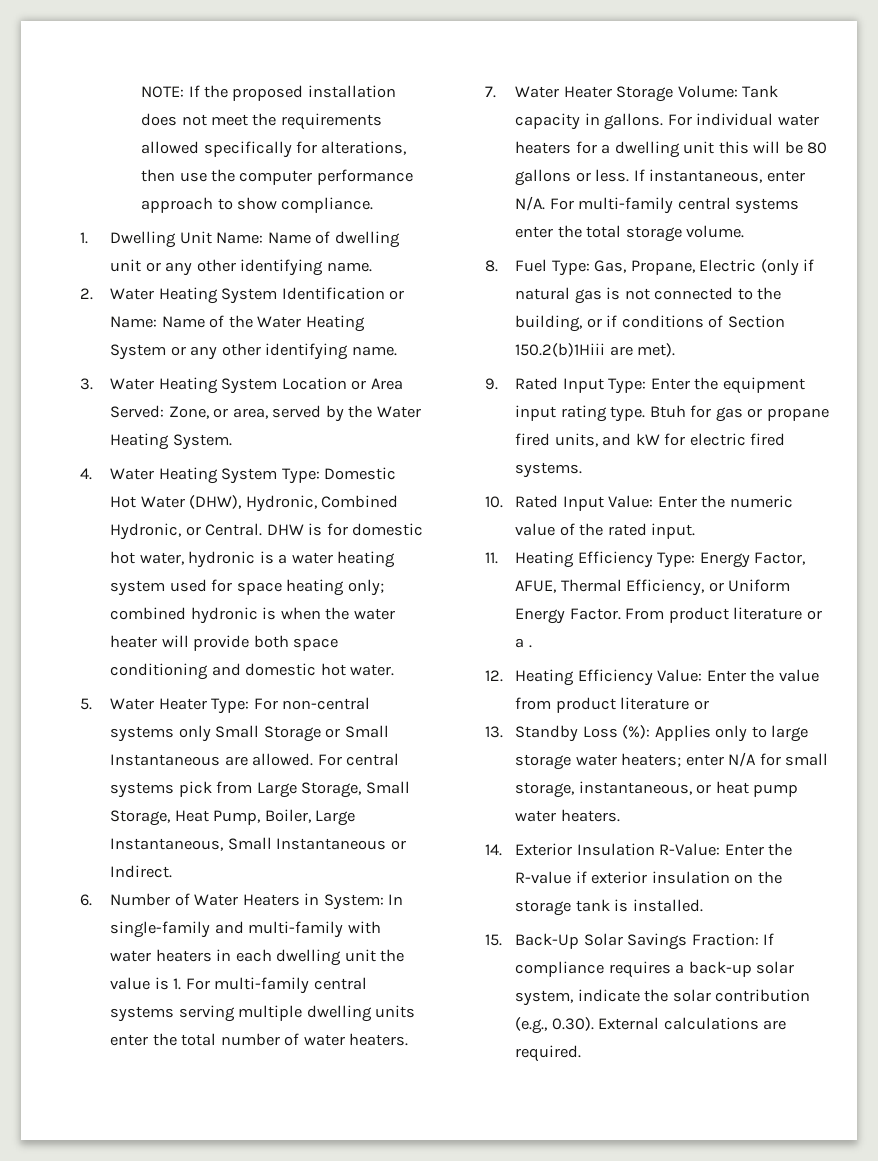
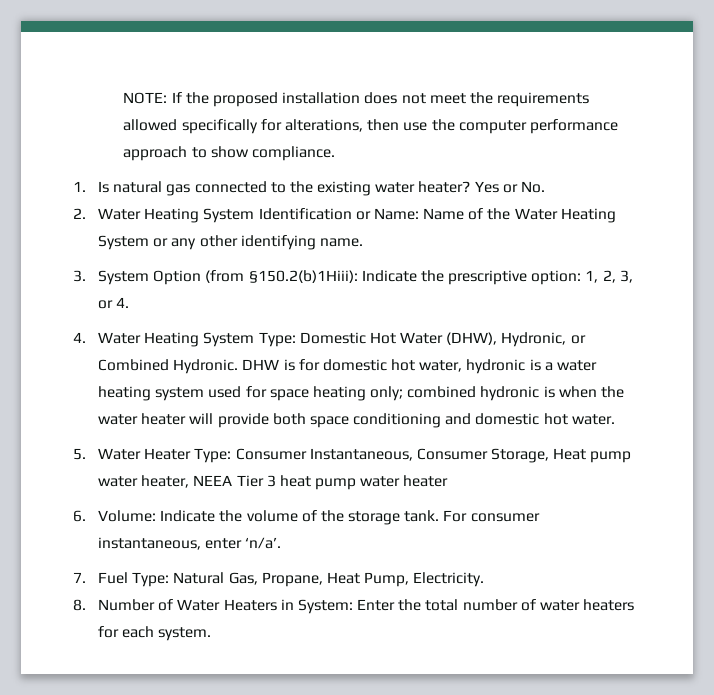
[110,231,400,248] [110,259,372,276] Dwelling Unit Name: Name of dwelling unit or any other identifying name. -> [97,181,546,196] Is natural gas connected to the existing water heater? Yes or No.
[110,377,403,394] [110,405,421,422] [110,433,232,450] Water Heating System Location or Area Served: Zone, or area, served by the Water Heating System. -> [97,270,633,285] [97,297,130,309] System Option (from §150.2(b)1Hiii): Indicate the prescriptive option: 1, 2, 3, or 4.
[321,495,399,508] [110,523,263,540] Combined Hydronic, or Central. -> [570,335,586,344] [97,359,239,374] or Combined Hydronic.
[253,697,371,710] [110,725,389,742] [110,753,400,766] [110,781,410,798] [110,809,356,826] [110,837,406,851] [110,865,173,878] [79,894,92,906] For non-central systems only Small Storage or Small Instantaneous are allowed. For central systems pick from Large Storage, Small Storage, Heat Pump, Boiler, Large Instantaneous, Small Instantaneous or Indirect. // 6. -> [235,448,632,463] [97,475,449,490] [72,510,540,525] [97,537,282,550] [72,572,485,587] [72,599,86,611] Consumer Instantaneous, Consumer Storage, Heat pump water heater, NEEA Tier 3 heat pump water heater // 6. Volume: Indicate the volume of the storage tank. For consumer instantaneous, enter ‘n/a’. // 7. Fuel Type: Natural Gas, Propane, Heat Pump, Electricity. // 8.
[388,894,404,905] [110,921,381,938] [110,949,405,966] [110,977,367,994] [110,1005,416,1022] [110,1034,149,1046] In single-family and multi-family with water heaters in each dwelling unit the value is 1. For multi-family central systems serving multiple dwelling units enter -> [357,599,396,611] Enter
[349,1033,409,1046] [484,85,779,102] [515,113,819,130] [515,141,828,158] [515,169,805,186] [515,196,800,214] [515,225,745,242] [484,259,815,276] [515,287,782,304] [515,315,785,332] [515,343,676,357] [484,377,805,394] [515,405,829,422] [515,433,786,447] [515,462,583,478] [484,495,793,511] [515,523,696,539] [484,551,806,568] [515,579,791,596] [515,607,822,624] [515,638,532,648] [484,669,819,686] [515,697,709,713] [484,725,809,742] [515,752,829,770] [515,781,799,798] [515,809,620,822] [484,843,793,856] [515,871,782,884] [515,899,703,916] [484,933,775,950] [515,961,795,978] [515,989,811,1006] [515,1017,787,1034] [515,1045,582,1062] heaters. // 7. Water Heater Storage Volume: Tank capacity in gallons. For individual water heaters for a dwelling unit this will be 80 gallons or less. If instantaneous, enter N/A. For multi-family central systems enter the total storage volume. // 8. Fuel Type: Gas, Propane, Electric (only if natural gas is not connected to the building, or if conditions of Section 150.2(b)1Hiii are met). // 9. Rated Input Type: Enter the equipment input rating type. Btuh for gas or propane fired units, and kW for electric fired systems. // 10. Rated Input Value: Enter the numeric value of the rated input. // 11. Heating Efficiency Type: Energy Factor, AFUE, Thermal Efficiency, or Uniform Energy Factor. From product literature or a . // 12. Heating Efficiency Value: Enter the value from product literature or // 13. Standby Loss (%): Applies only to large storage water heaters; enter N/A for small storage, instantaneous, or heat pump water heaters. // 14. Exterior Insulation R-Value: Enter the R-value if exterior insulation on the storage tank is installed. // 15. Back-Up Solar Savings Fraction: If compliance requires a back-up solar system, indicate the solar contribution (e.g., 0.30). External calculations are required. -> [583,599,635,611] [97,626,212,641] heaters for each system.

